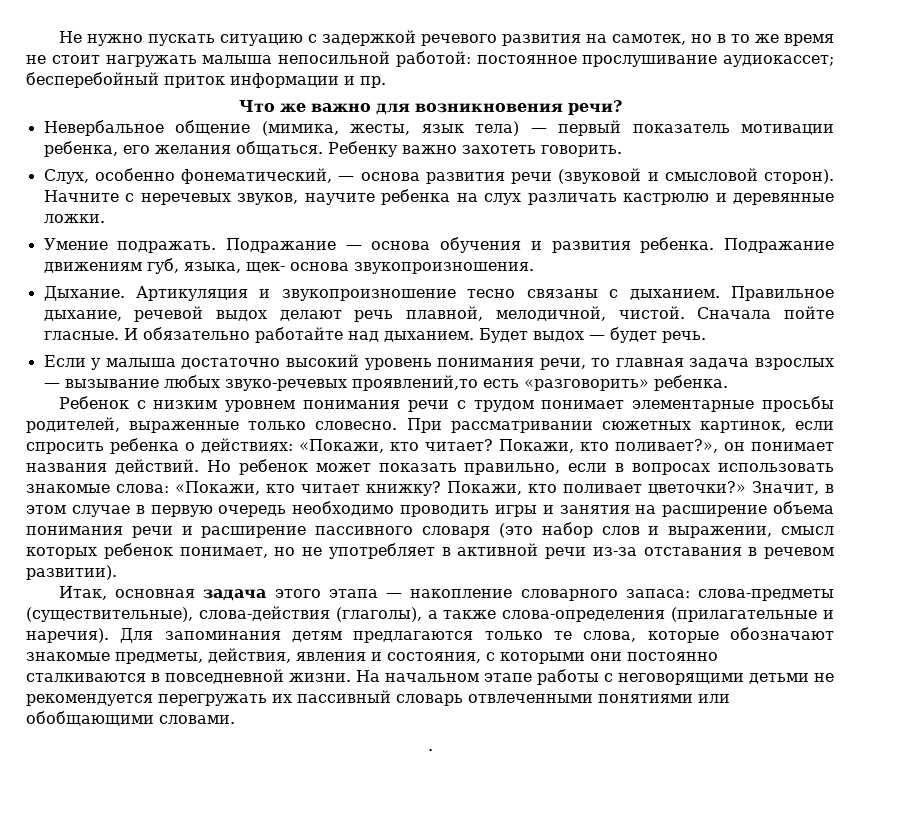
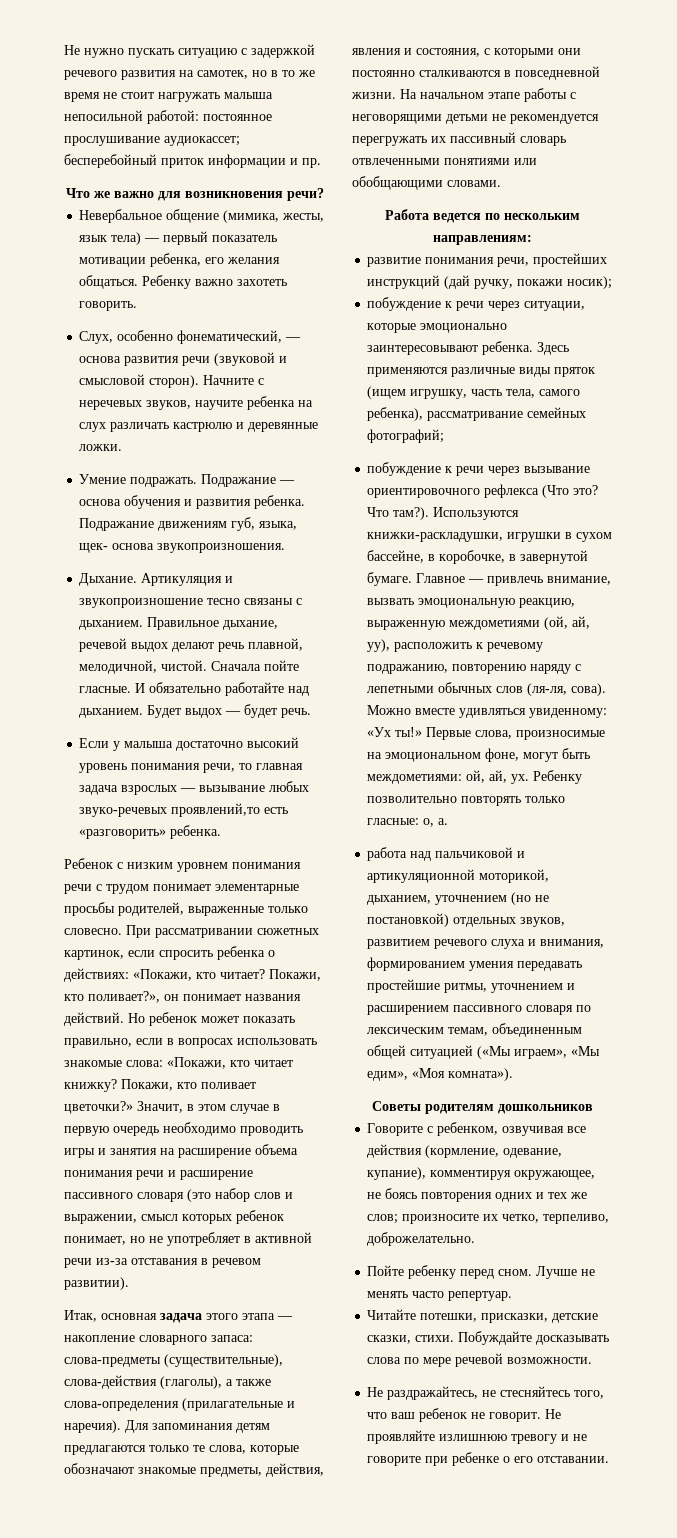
[427,749,433,751] . -> [385,209,580,223] [433,235,532,245] [367,253,608,267] [367,275,613,289] [367,297,586,311] [367,323,508,333] [367,341,570,355] [367,367,596,377] [367,386,581,399] [367,407,587,421] [367,429,445,443] [367,462,591,476] [367,484,599,498] [367,507,520,520] [367,532,613,542] [367,550,589,564] [367,572,612,586] [367,598,576,608] [367,616,591,630] [367,639,544,652] [367,664,582,674] [367,682,607,696] [367,705,608,718] [367,727,606,740] [367,748,591,762] [367,770,583,784] [367,796,566,806] [367,818,449,827] [367,847,526,861] [367,869,550,883] [367,892,550,905] [367,913,566,927] [367,939,605,949] [367,957,583,971] [367,979,576,993] [367,1005,592,1015] [367,1023,583,1037] [367,1045,601,1059] [367,1068,514,1081] [372,1101,593,1114] [367,1122,587,1136] [367,1144,563,1158] [367,1167,596,1180] [367,1188,588,1202] [367,1214,610,1224] [367,1232,476,1246] [367,1265,596,1279] [367,1291,513,1301] [367,1309,599,1323] [367,1331,610,1345] [367,1353,593,1367] [367,1386,605,1400] [367,1408,562,1422] [367,1430,588,1444] [367,1452,610,1466] Работа ведется по нескольким направлениям: // развитие понимания речи, простейших инструкций (дай ручку, покажи носик); // побуждение к речи через ситуации, которые эмоционально заинтересовывают ребенка. Здесь применяются различные виды пряток (ищем игрушку, часть тела, самого ребенка), рассматривание семейных фотографий; // побуждение к речи через вызывание ориентировочного рефлекса (Что это? Что там?). Используются книжки-раскладушки, игрушки в сухом бассейне, в коробочке, в завернутой бумаге. Главное — привлечь внимание, вызвать эмоциональную реакцию, выраженную междометиями (ой, ай, уу), расположить к речевому подражанию, повторению наряду с лепетными обычных слов (ля-ля, сова). Можно вместе удивляться увиденному: «Ух ты!» Первые слова, произносимые на эмоциональном фоне, могут быть междометиями: ой, ай, ух. Ребенку позволительно повторять только гласные: о, а. // работа над пальчиковой и артикуляционной моторикой, дыханием, уточнением (но не постановкой) отдельных звуков, развитием речевого слуха и внимания, формированием умения передавать простейшие ритмы, уточнением и расширением пассивного словаря по лексическим темам, объединенным общей ситуацией («Мы играем», «Мы едим», «Моя комната»). // Советы родителям дошкольников // Говорите с ребенком, озвучивая все действия (кормление, одевание, купание), комментируя окружающее, не боясь повторения одних и тех же слов; произносите их четко, терпеливо, доброжелательно. // Пойте ребенку перед сном. Лучше не менять часто репертуар. // Читайте потешки, присказки, детские сказки, стихи. Побуждайте досказывать слова по мере речевой возможности. // Не раздражайтесь, не стесняйтесь того, что ваш ребенок не говорит. Не проявляйте излишнюю тревогу и не говорите при ребенке о его отставании.

